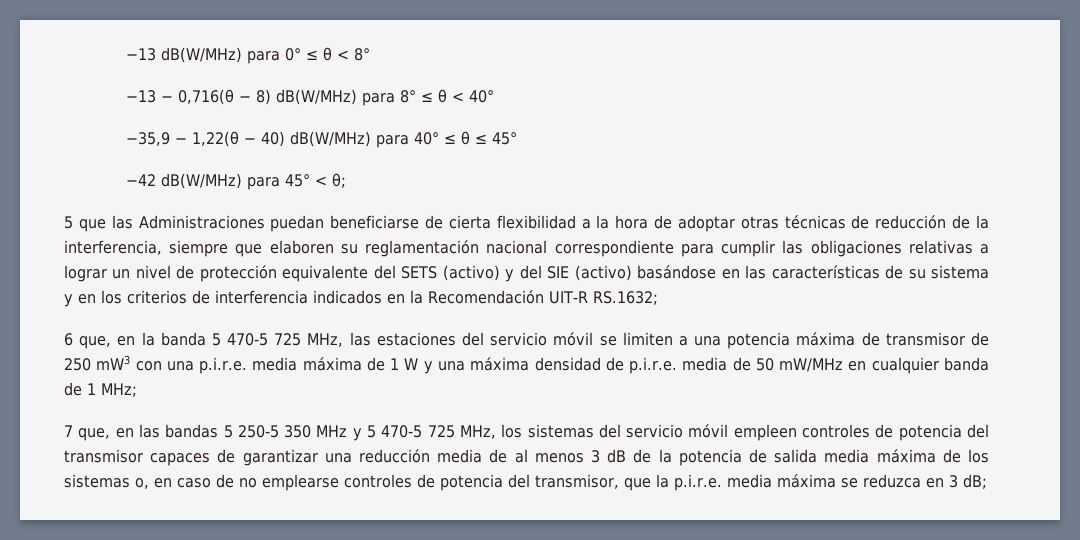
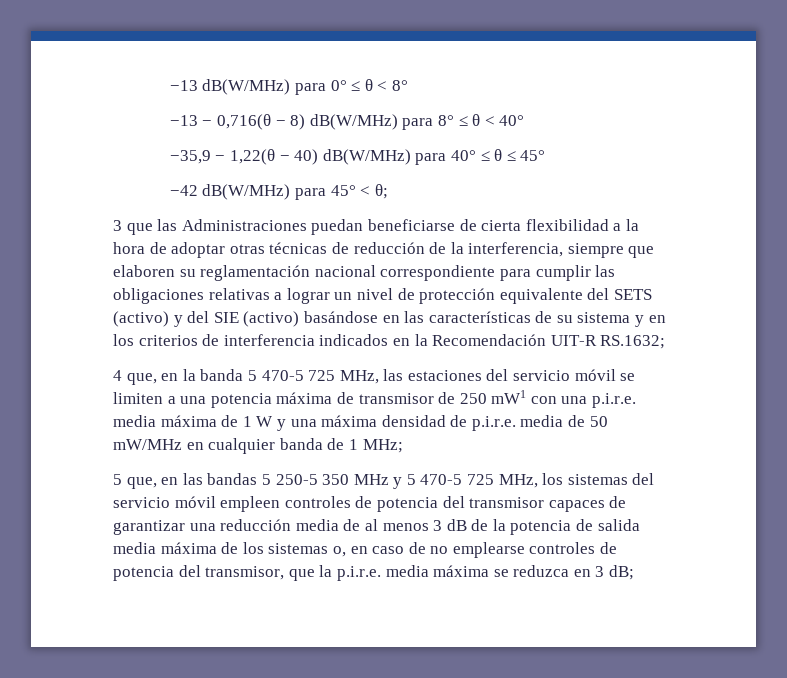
[64,216,73,229] 5 -> [113,220,122,231] 3
[64,333,73,346] 6 -> [113,370,122,381] 4
[96,355,131,370] mW3 -> [491,390,527,404] mW1
[64,425,73,437] 7 -> [113,474,122,485] 5

